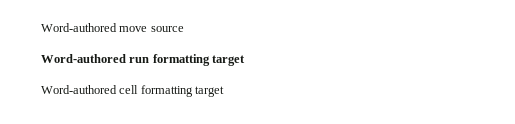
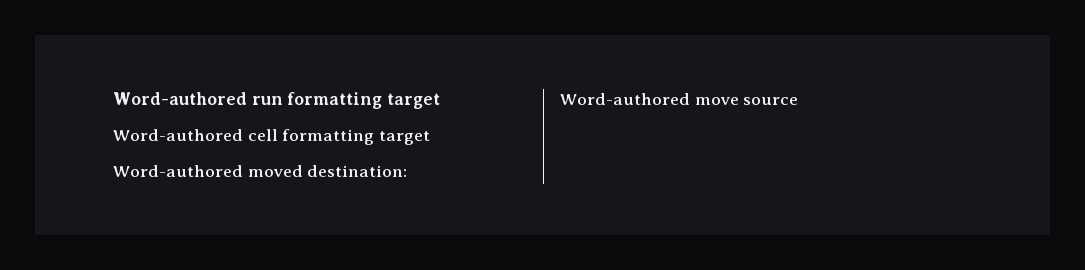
[41,23,184,32] [41,54,126,63] Word-authored move source // Word-authored -> [113,92,247,105] Word-authored
(225, 91) none -> [113,165,408,177] [560,93,799,105] // Word-authored moved destination: Word-authored move source

